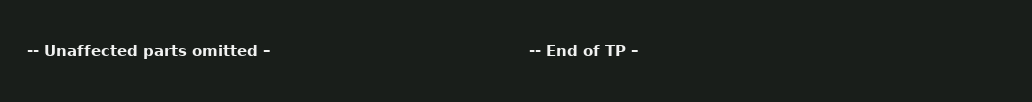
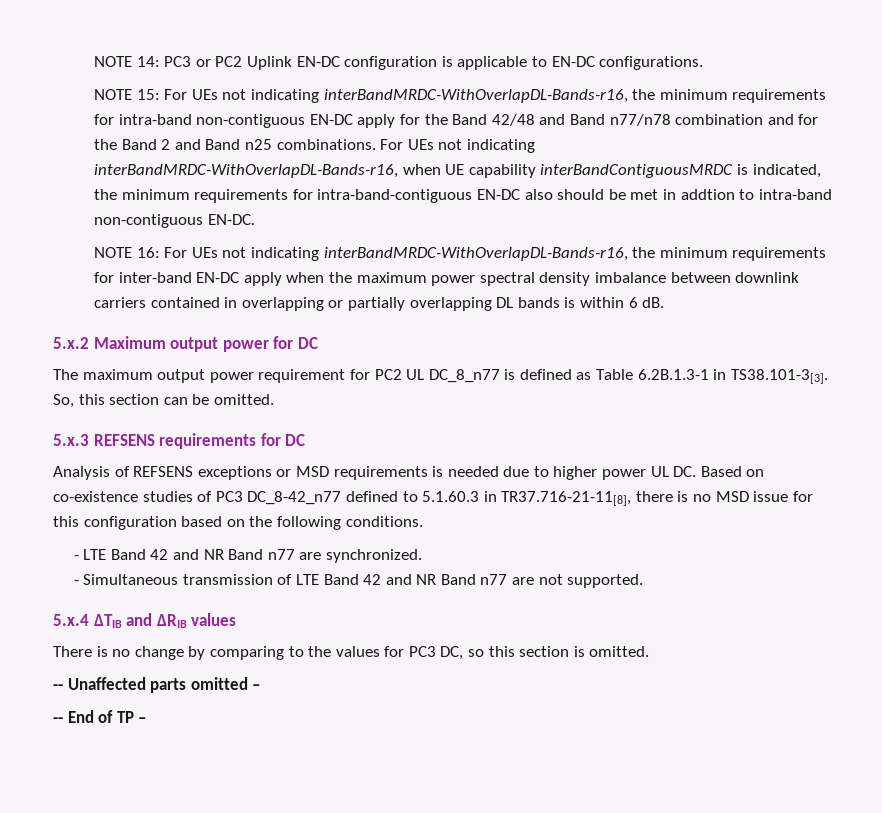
(27, 53) none -> [94,56,704,70] [94,89,827,103] [94,114,819,128] [94,139,536,153] [94,164,821,178] [94,189,832,203] [94,214,255,228] [94,247,827,261] [94,272,800,286] [94,297,665,311] [53,336,318,352] [53,369,828,384] [53,394,274,408] [53,433,306,449] [53,466,765,480] [53,491,813,506] [53,516,423,530] [73,549,422,563] [73,574,644,588] [53,613,237,628] [53,646,650,660] NOTE 14: PC3 or PC2 Uplink EN-DC configuration is applicable to EN-DC configurations. // NOTE 15: For UEs not indicating interBandMRDC-WithOverlapDL-Bands-r16, the minimum requirements for intra-band non-contiguous EN-DC apply for the Band 42/48 and Band n77/n78 combination and for the Band 2 and Band n25 combinations. For UEs not indicating interBandMRDC-WithOverlapDL-Bands-r16, when UE capability interBandContiguousMRDC is indicated, the minimum requirements for intra-band-contiguous EN-DC also should be met in addtion to intra-band non-contiguous EN-DC. // NOTE 16: For UEs not indicating interBandMRDC-WithOverlapDL-Bands-r16, the minimum requirements for inter-band EN-DC apply when the maximum power spectral density imbalance between downlink carriers contained in overlapping or partially overlapping DL bands is within 6 dB. // 5.x.2 Maximum output power for DC // The maximum output power requirement for PC2 UL DC_8_n77 is defined as Table 6.2B.1.3-1 in TS38.101-3[3]. So, this section can be omitted. // 5.x.3 REFSENS requirements for DC // Analysis of REFSENS exceptions or MSD requirements is needed due to higher power UL DC. Based on co-existence studies of PC3 DC_8-42_n77 defined to 5.1.60.3 in TR37.716-21-11[8], there is no MSD issue for this configuration based on the following conditions. // - LTE Band 42 and NR Band n77 are synchronized. // - Simultaneous transmission of LTE Band 42 and NR Band n77 are not supported. // 5.x.4 ∆TIB and ∆RIB values // There is no change by comparing to the values for PC3 DC, so this section is omitted. //

